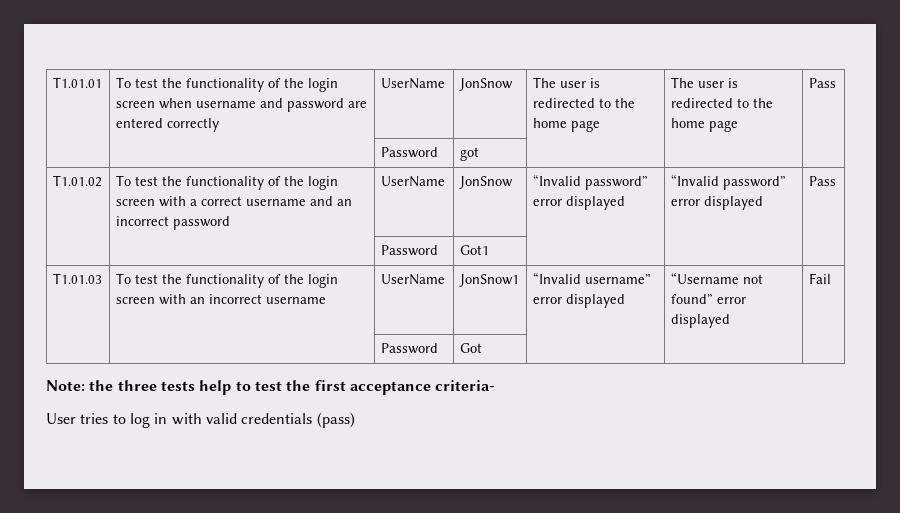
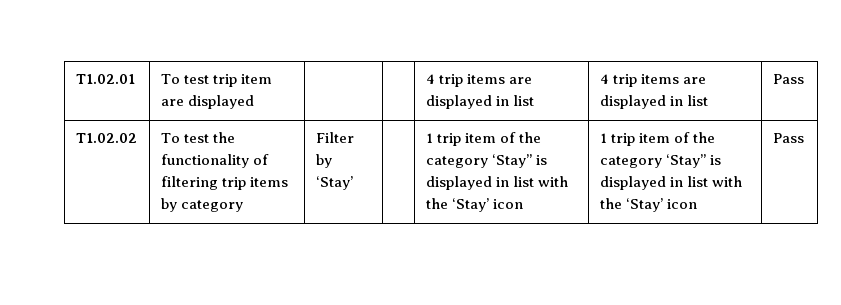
[52,77,102,88] [115,77,338,92] [115,98,367,112] [115,118,219,132] [380,78,445,89] [458,78,513,91] [532,77,600,88] [532,98,635,108] [532,118,600,132] [670,77,738,88] [670,98,773,108] [670,118,738,132] [808,78,836,88] [380,147,438,158] [459,147,479,161] [52,175,102,187] [115,175,338,190] [115,196,352,207] [115,216,230,230] [380,176,445,187] [458,176,513,189] [532,174,648,190] [532,196,625,210] [670,174,786,190] [670,196,763,210] [808,176,836,186] [380,245,438,256] [459,245,489,255] [52,273,102,284] [115,273,338,288] [115,294,326,305] [380,274,445,285] [458,274,519,287] [532,272,651,284] [532,294,625,308] [670,272,763,284] [670,294,746,304] [670,314,730,328] [808,273,831,284] [380,343,438,354] [459,343,482,353] [46,380,496,395] [46,412,355,428] T1.01.01 | To test the functionality of the login screen when username and password are entered correctly | UserName | JonSnow | The user is redirected to the home page | The user is redirected to the home page | Pass // | | Password | got | | | // T1.01.02 | To test the functionality of the login screen with a correct username and an incorrect password | UserName | JonSnow | “Invalid password” error displayed | “Invalid password” error displayed | Pass // | | Password | Got1 | | | // T1.01.03 | To test the functionality of the login screen with an incorrect username | UserName | JonSnow1 | “Invalid username” error displayed | “Username not found” error displayed | Fail // | | Password | Got | | | // Note: the three tests help to test the first acceptance criteria- // User tries to log in with valid credentials (pass) -> [75,74,135,84] [160,74,273,87] [160,95,255,109] [425,74,533,87] [425,95,535,109] [599,74,707,87] [599,95,709,109] [772,74,804,84] [75,133,137,143] [160,132,236,143] [160,154,270,168] [160,176,289,190] [160,198,244,212] [315,132,354,143] [315,154,332,168] [315,176,353,190] [425,132,542,146] [425,154,548,168] [425,176,569,190] [425,198,524,212] [599,132,716,146] [599,154,722,168] [599,176,743,190] [599,198,698,212] [772,133,804,143] T1.02.01 | To test trip item are displayed | | | 4 trip items are displayed in list | 4 trip items are displayed in list | Pass // T1.02.02 | To test the functionality of filtering trip items by category | Filter by ‘Stay’ | | 1 trip item of the category ‘Stay” is displayed in list with the ‘Stay’ icon | 1 trip item of the category ‘Stay” is displayed in list with the ‘Stay’ icon | Pass

